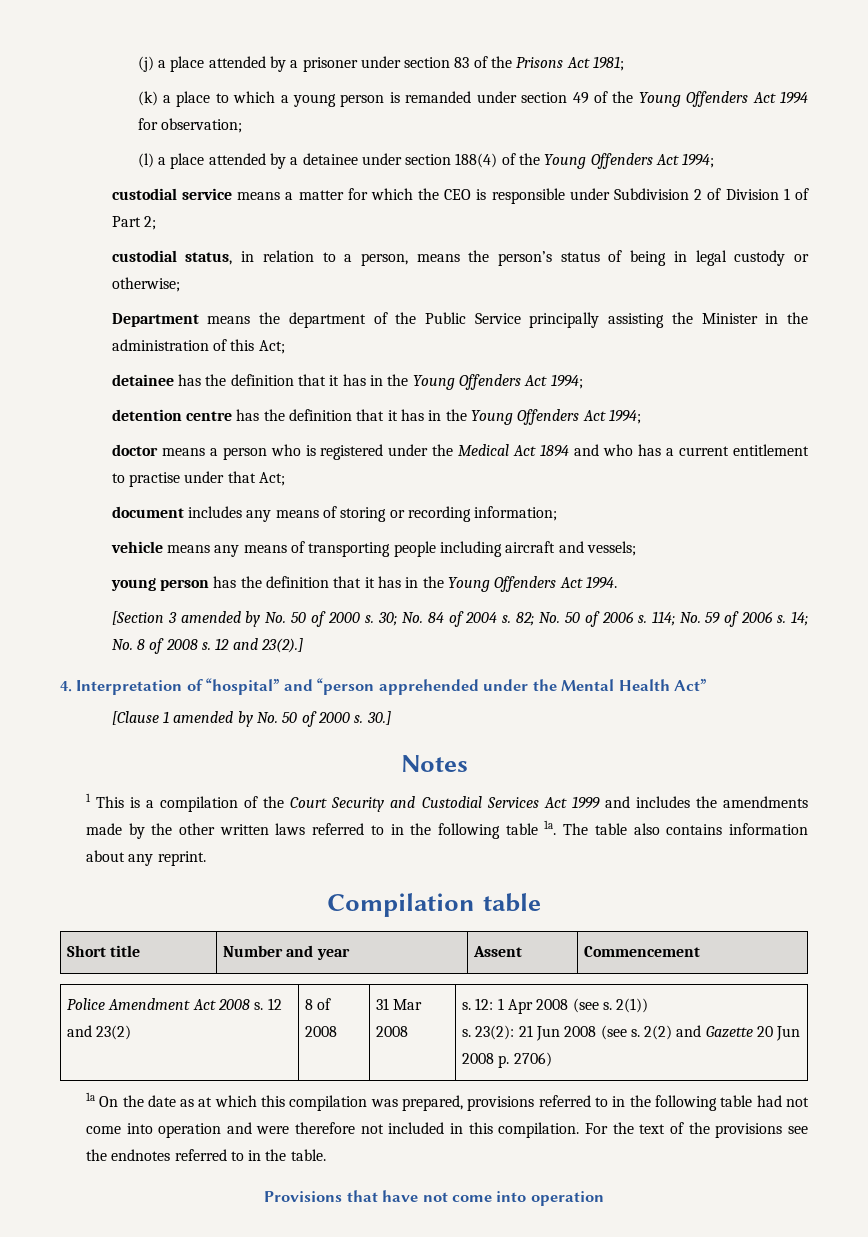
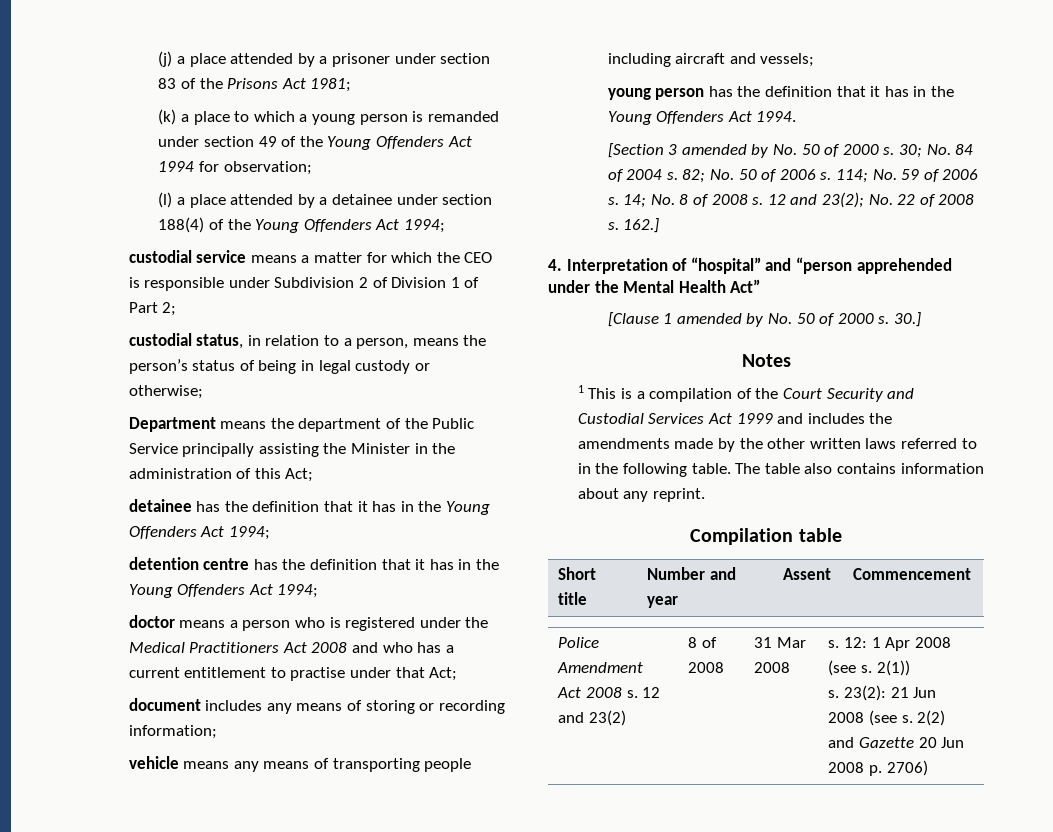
[513,444,570,457] Act 1894 -> [189,642,348,653] Practitioners Act 2008
[260,638,303,653] 23(2).] -> [821,192,975,208] [607,218,660,233] 23(2); No. 22 of 2008 s. 162.]
[505,820,557,835] table 1a. -> [691,463,731,474] table.
[85,1092,810,1111] [85,1122,808,1138] [85,1149,326,1161] [264,1190,604,1206] // 1a On the date as at which this compilation was prepared, provisions referred to in the following table had not come into operation and were therefore not included in this compilation. For the text of the provisions see the endnotes referred to in the table. // Provisions that have not come into operation -> (928, 768) none

